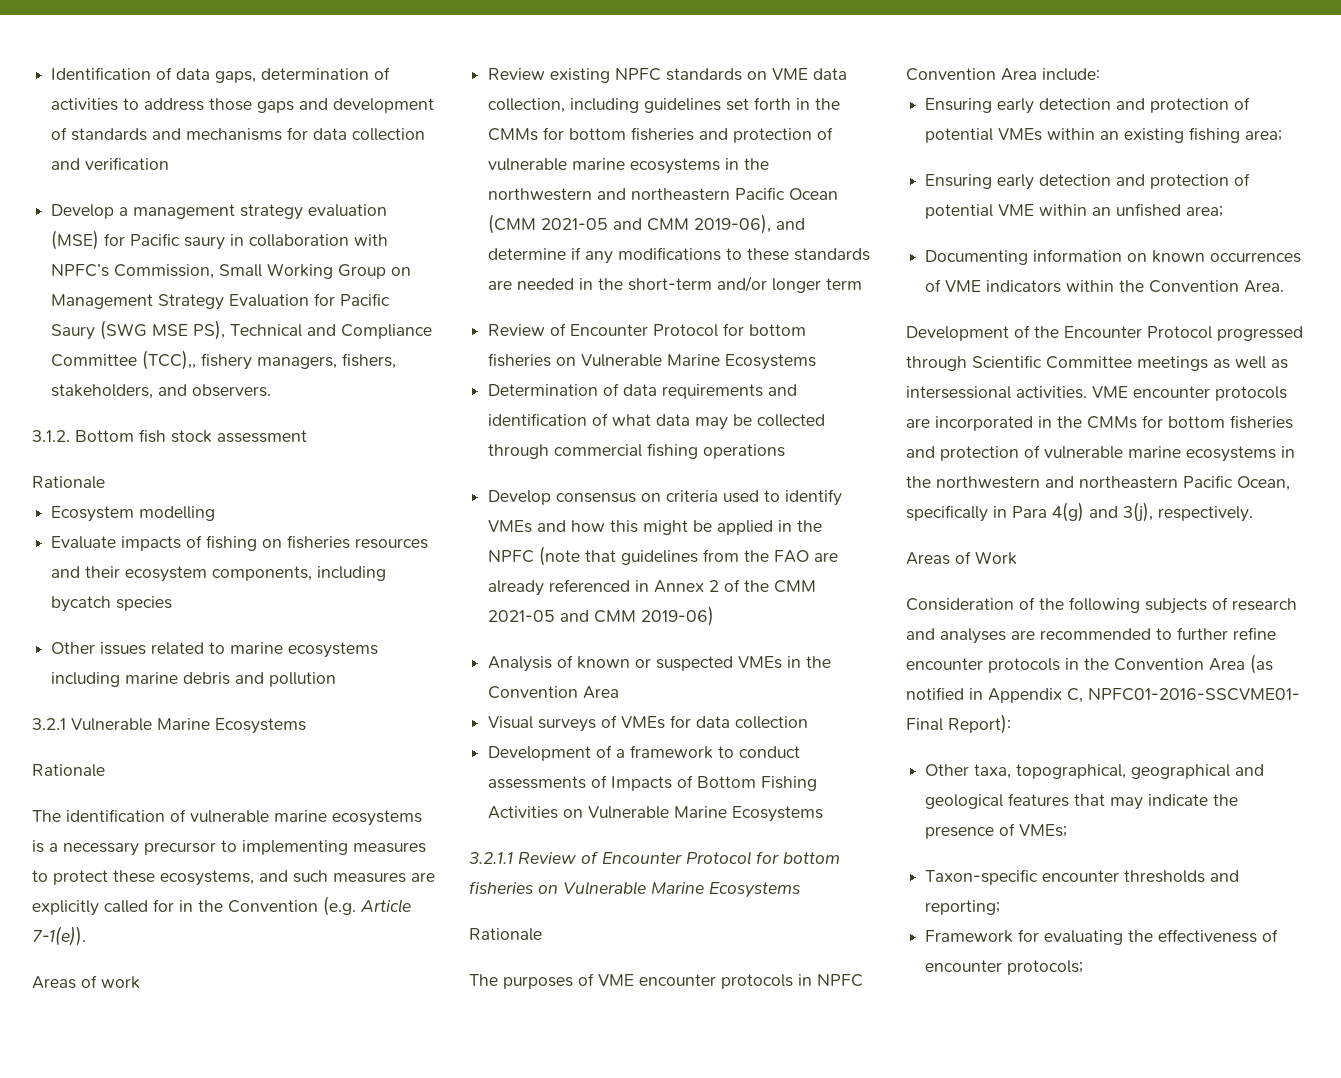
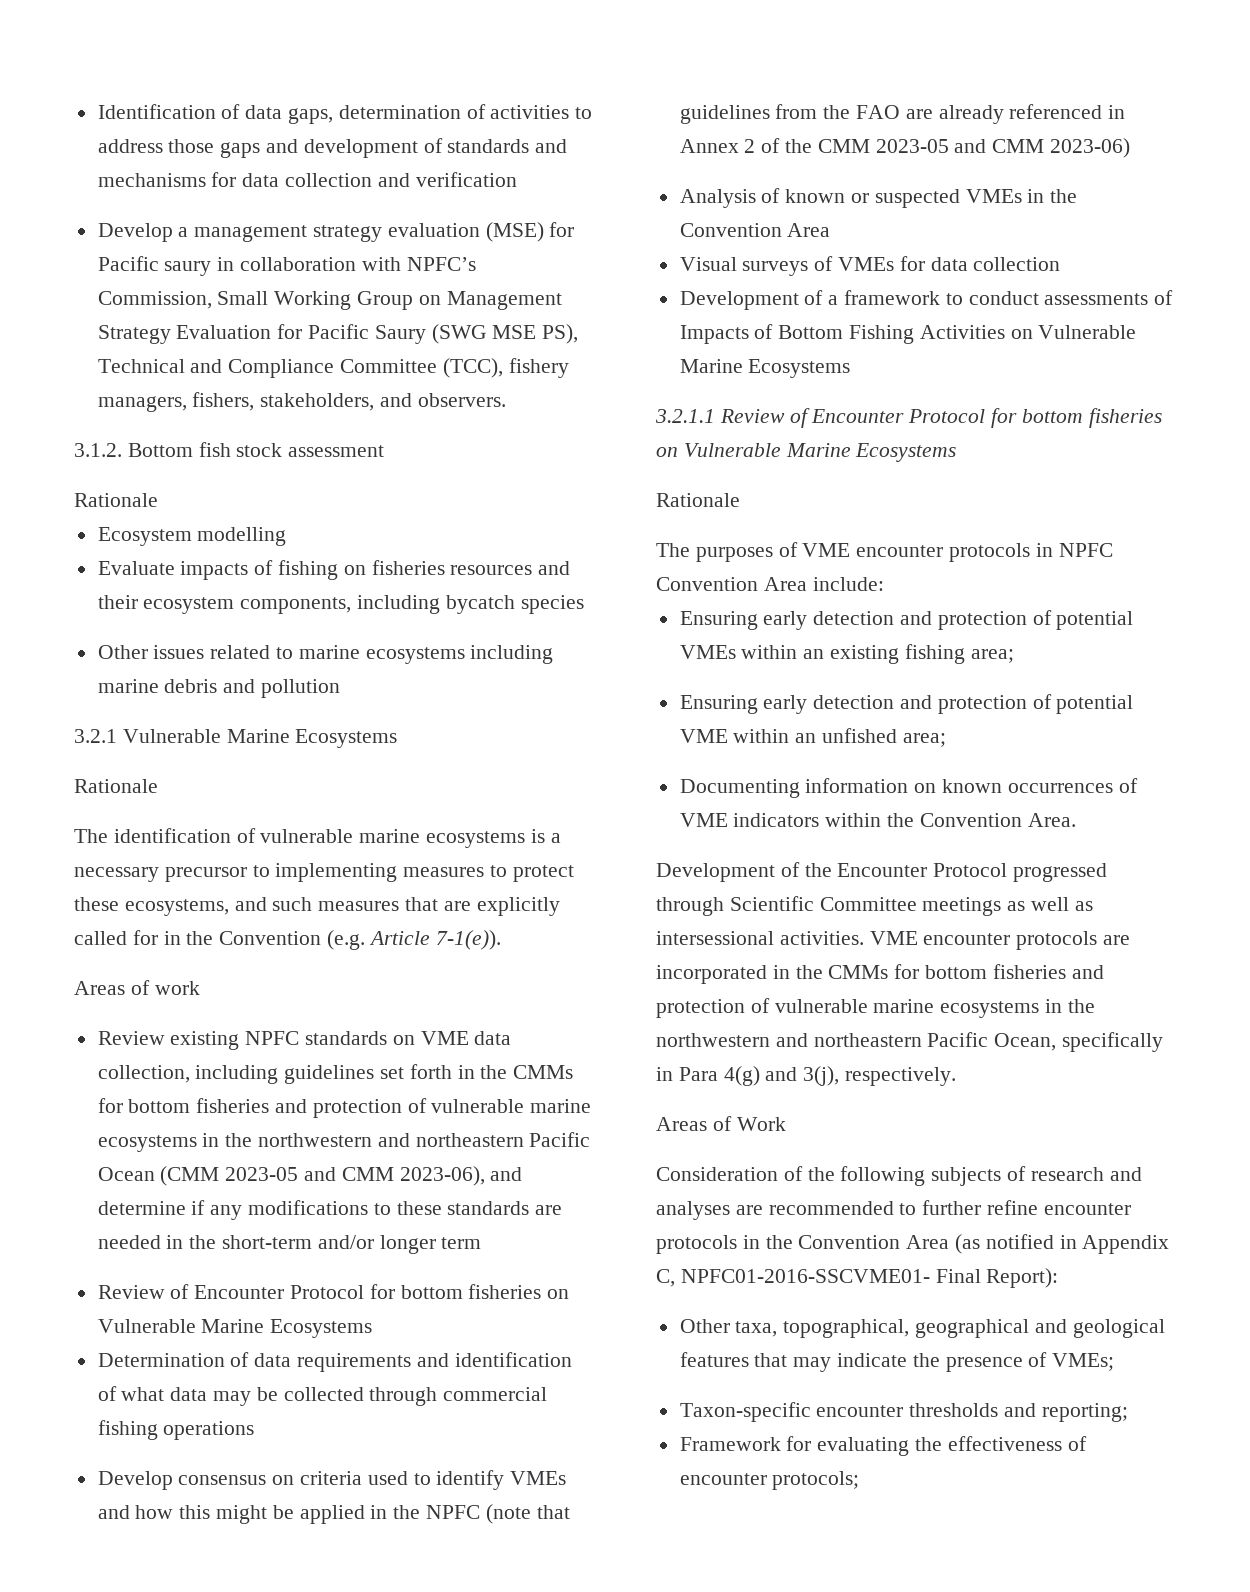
[142,350,197,370] (TCC),, -> [442,358,503,378] (TCC),
(406, 877) none -> [405,897,439,911] that
[541,214,772,234] 2021-05 and CMM 2019-06), -> [225,1166,485,1186] 2023-05 and CMM 2023-06),
[488,606,715,626] 2021-05 and CMM 2019-06) -> [875,138,1131,158] 2023-05 and CMM 2023-06)

